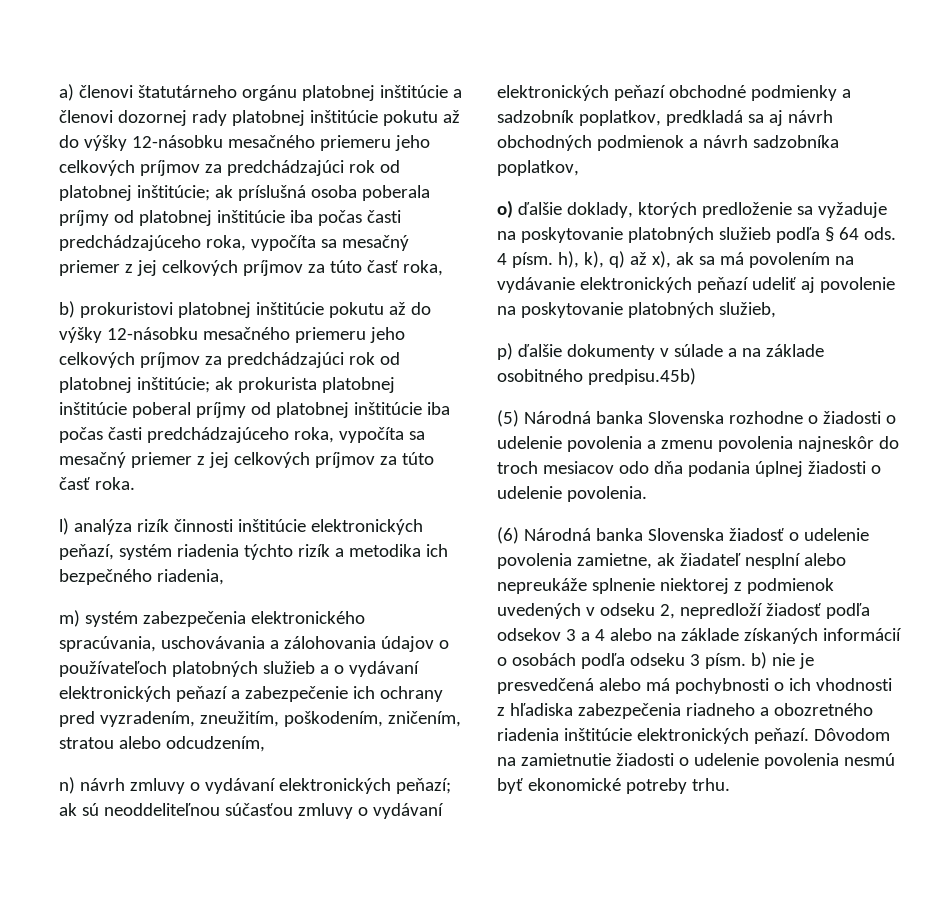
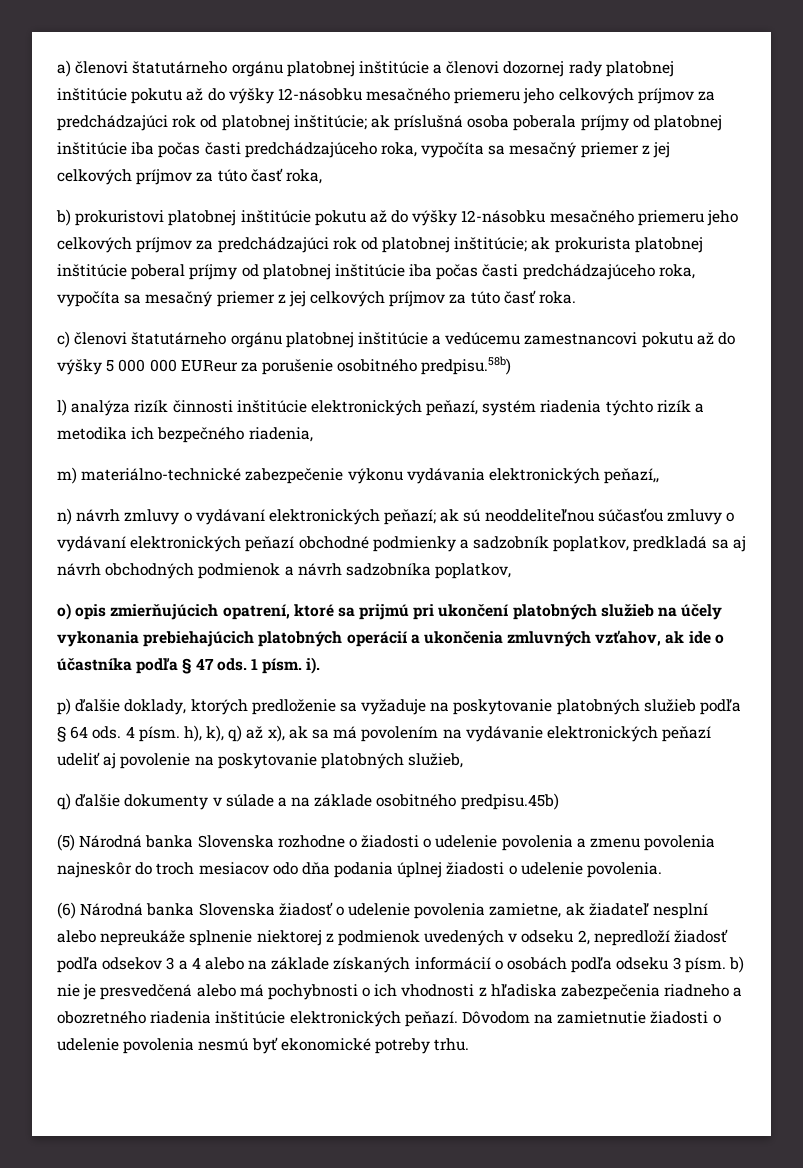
(135, 483) none -> [57,331,736,348] [57,356,512,375] // c) členovi štatutárneho orgánu platobnej inštitúcie a vedúcemu zamestnancovi pokutu až do výšky 5 000 000 EUReur za porušenie osobitného predpisu.58b)
[84,611,365,627] [59,636,449,652] [59,661,420,677] [59,686,443,702] [59,711,461,727] [59,736,265,752] systém zabezpečenia elektronického spracúvania, uschovávania a zálohovania údajov o používateľoch platobných služieb a o vydávaní elektronických peňazí a zabezpečenie ich ochrany pred vyzradením, zneužitím, poškodením, zničením, stratou alebo odcudzením, -> [81,468,660,484] materiálno-technické zabezpečenie výkonu vydávania elektronických peňazí,,
(513, 209) none -> [75,604,723,620] [57,630,724,647] [57,657,321,674] [57,698,71,715] opis zmierňujúcich opatrení, ktoré sa prijmú pri ukončení platobných služieb na účely vykonania prebiehajúcich platobných operácií a ukončenia zmluvných vzťahov, ak ide o účastníka podľa § 47 ods. 1 písm. i). // p)
[497,343,513,360] p) -> [57,793,71,810] q)

